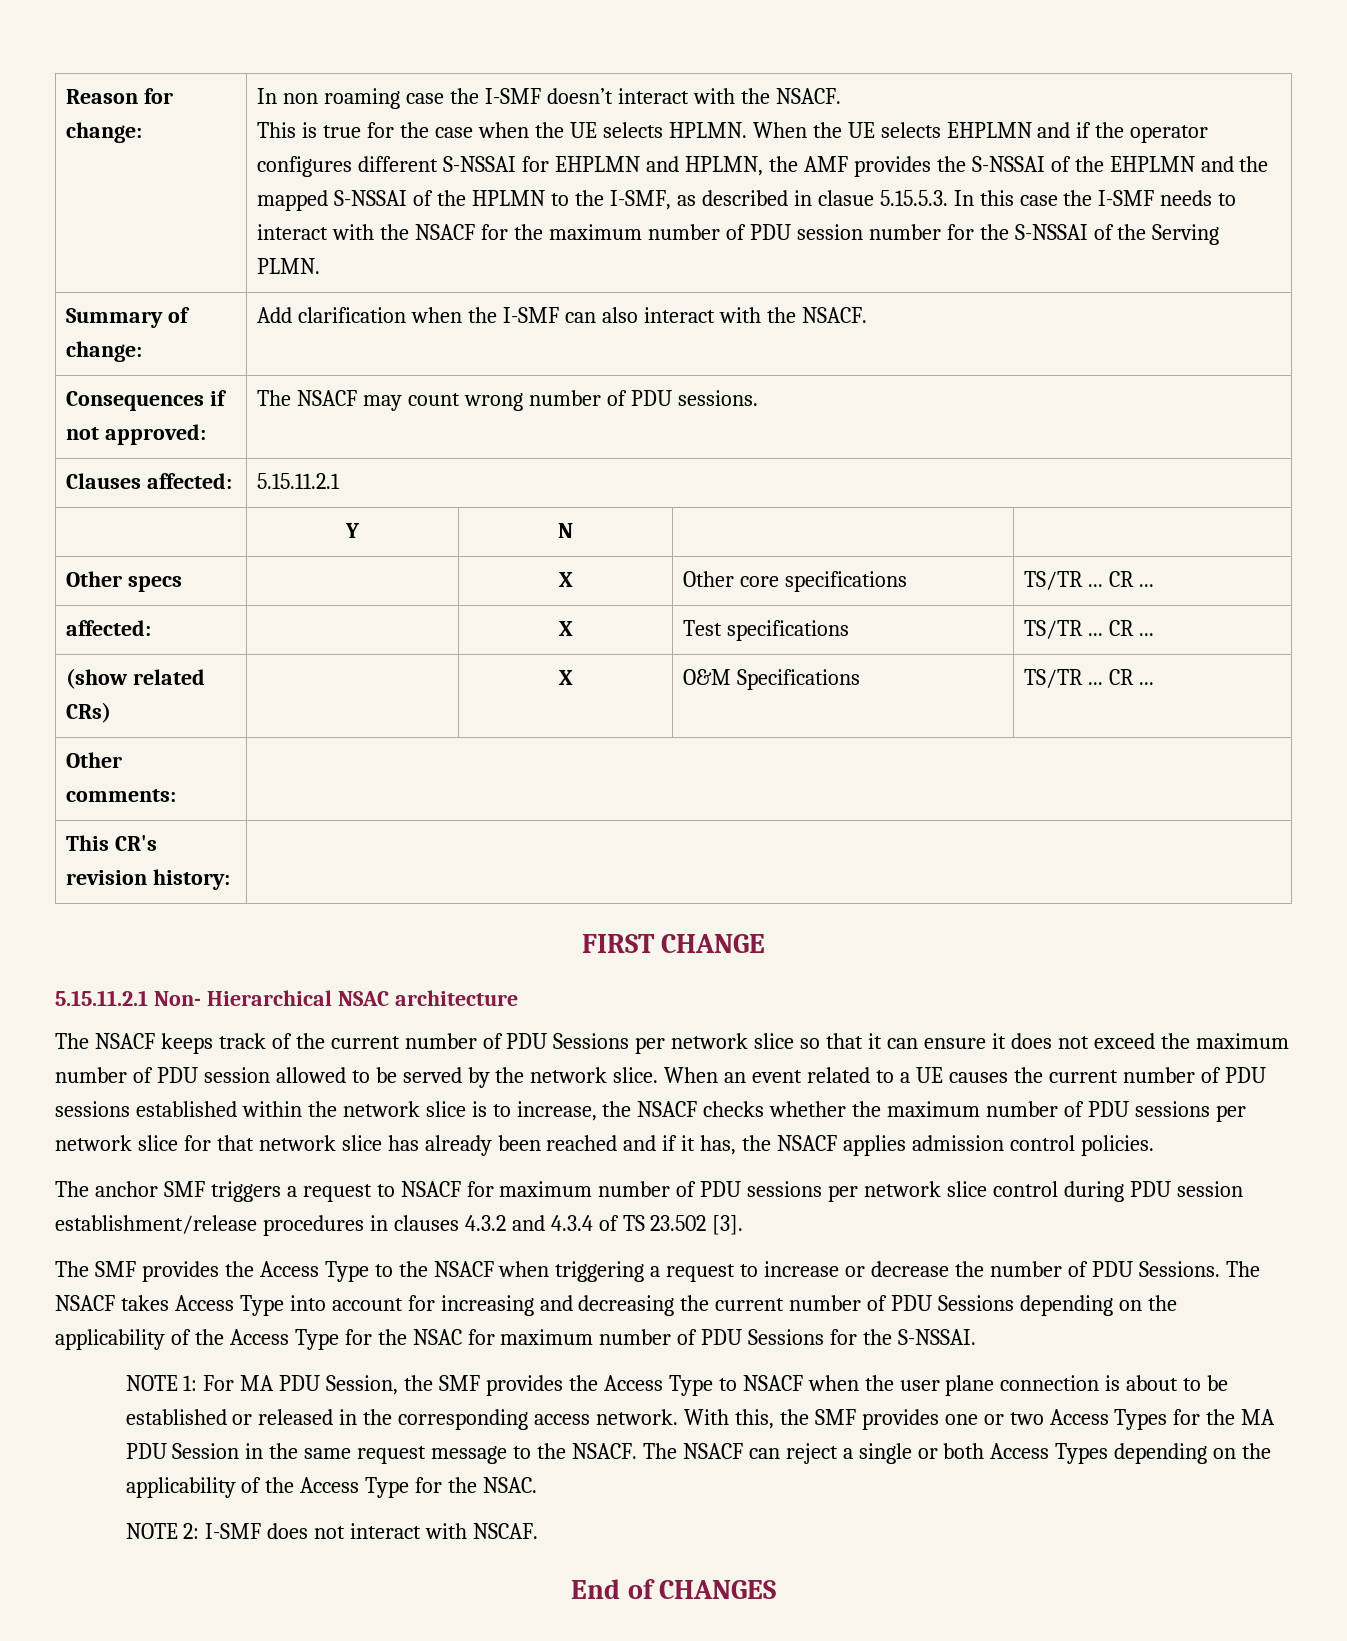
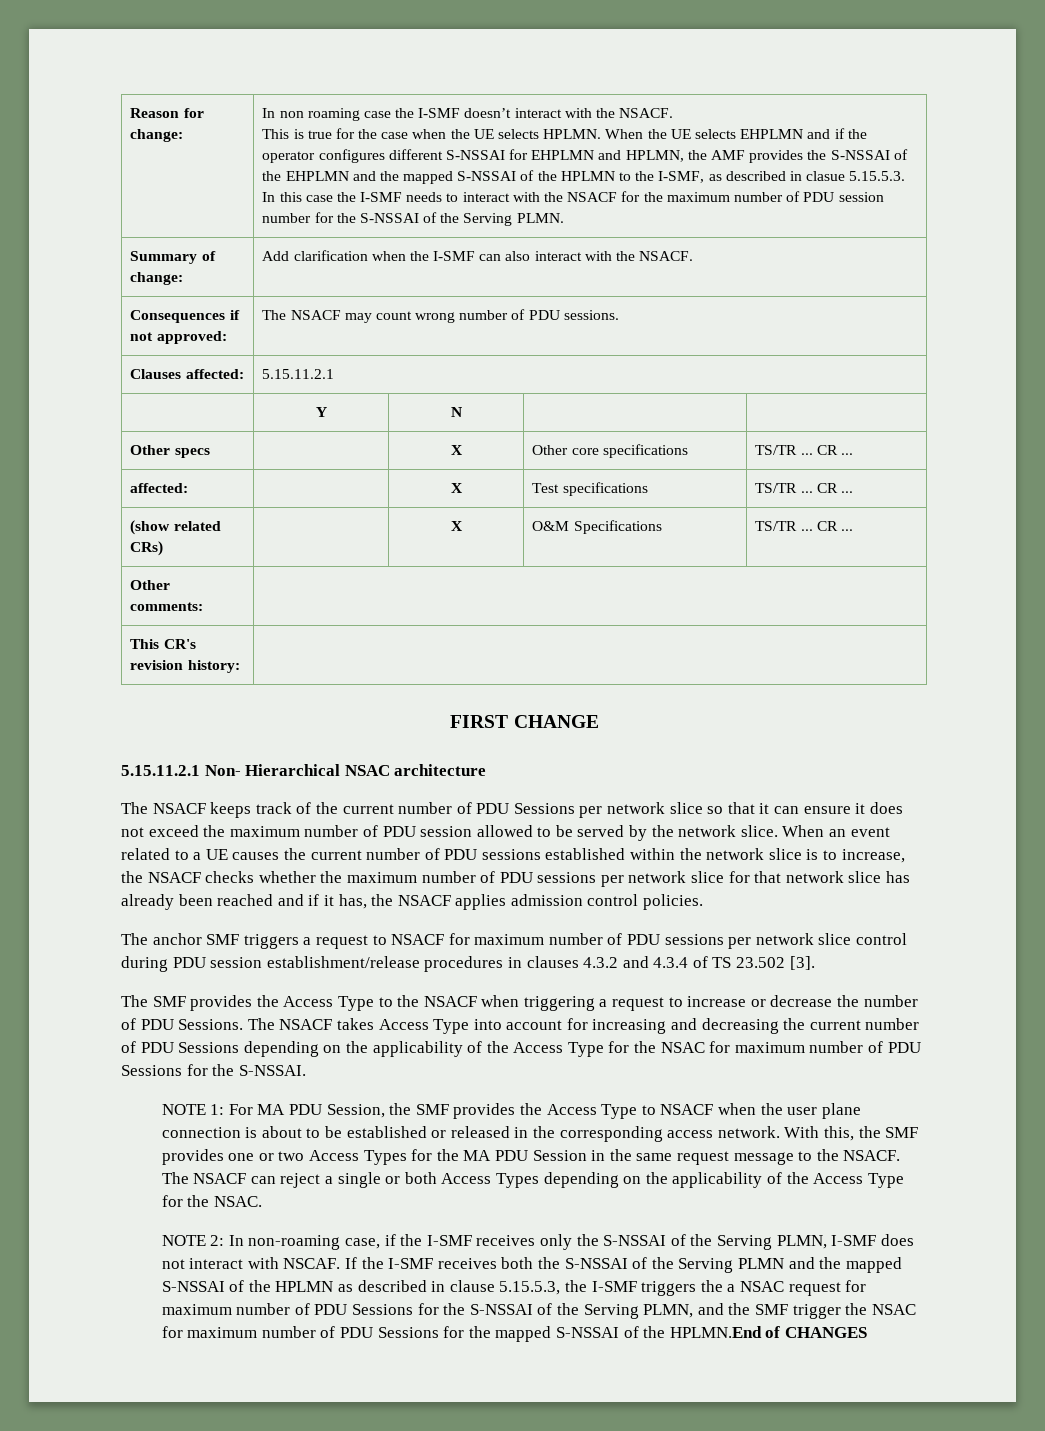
(200, 1531) none -> [228,1234,827,1250] In non-roaming case, if the I-SMF receives only the S-NSSAI of the Serving PLMN,
[571,1579,621,1599] // End -> [345,1257,902,1273] [161,1280,867,1296] [161,1303,916,1319] [161,1326,762,1342] If the I-SMF receives both the S-NSSAI of the Serving PLMN and the mapped S-NSSAI of the HPLMN as described in clause 5.15.5.3, the I-SMF triggers the a NSAC request for maximum number of PDU Sessions for the S-NSSAI of the Serving PLMN, and the SMF trigger the NSAC for maximum number of PDU Sessions for the mapped S-NSSAI of the HPLMN.End

